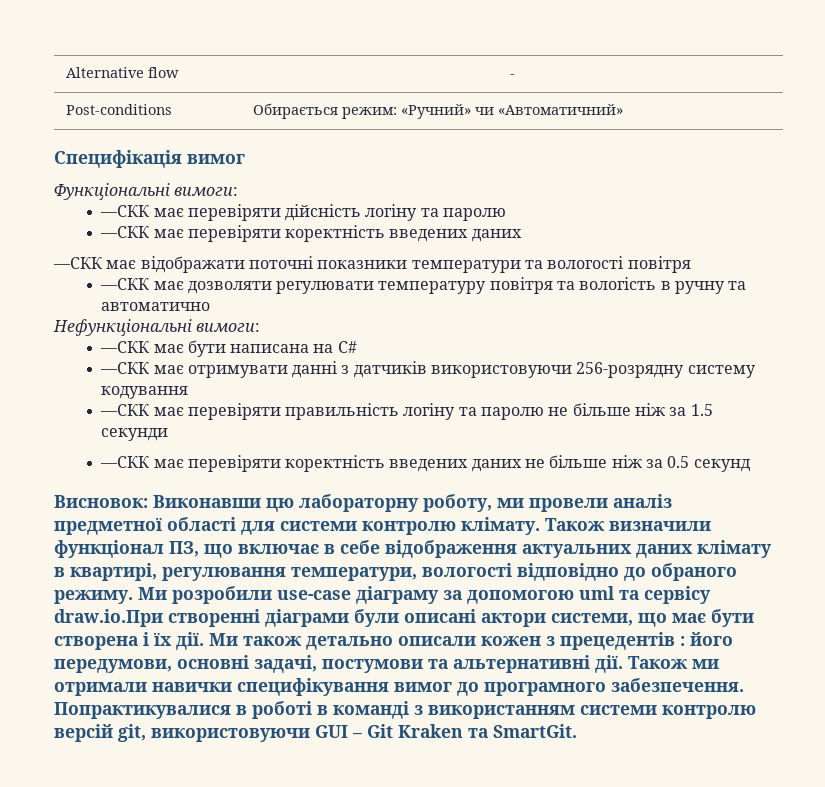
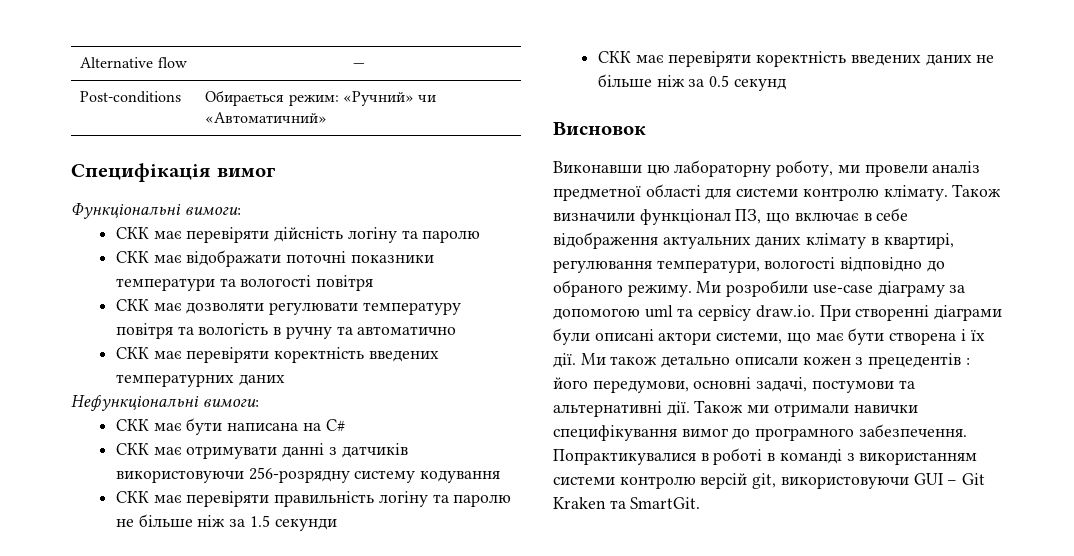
[509,74,515,78] - -> [352,63,365,68] —
[100,205,150,217] —СКК -> [115,227,149,239] СКК
[100,225,522,242] [53,257,102,269] —СКК має перевіряти коректність введених даних // —СКК -> [115,251,149,263] СКК
[100,278,150,290] —СКК -> [115,299,149,311] СКК
(211, 306) none -> [115,347,439,363] [115,374,285,387] // СКК має перевіряти коректність введених температурних даних
[100,341,150,353] —СКК -> [115,419,149,431] СКК
[100,362,150,374] —СКК -> [115,443,149,455] СКК
[100,404,150,416] —СКК -> [115,491,149,503] СКК
[100,456,150,468] —СКК -> [597,51,631,63] СКК
[54,495,148,508] Висновок: -> [553,122,646,135] Висновок //
[54,609,163,627] draw.io.При -> [755,305,851,321] draw.io. При

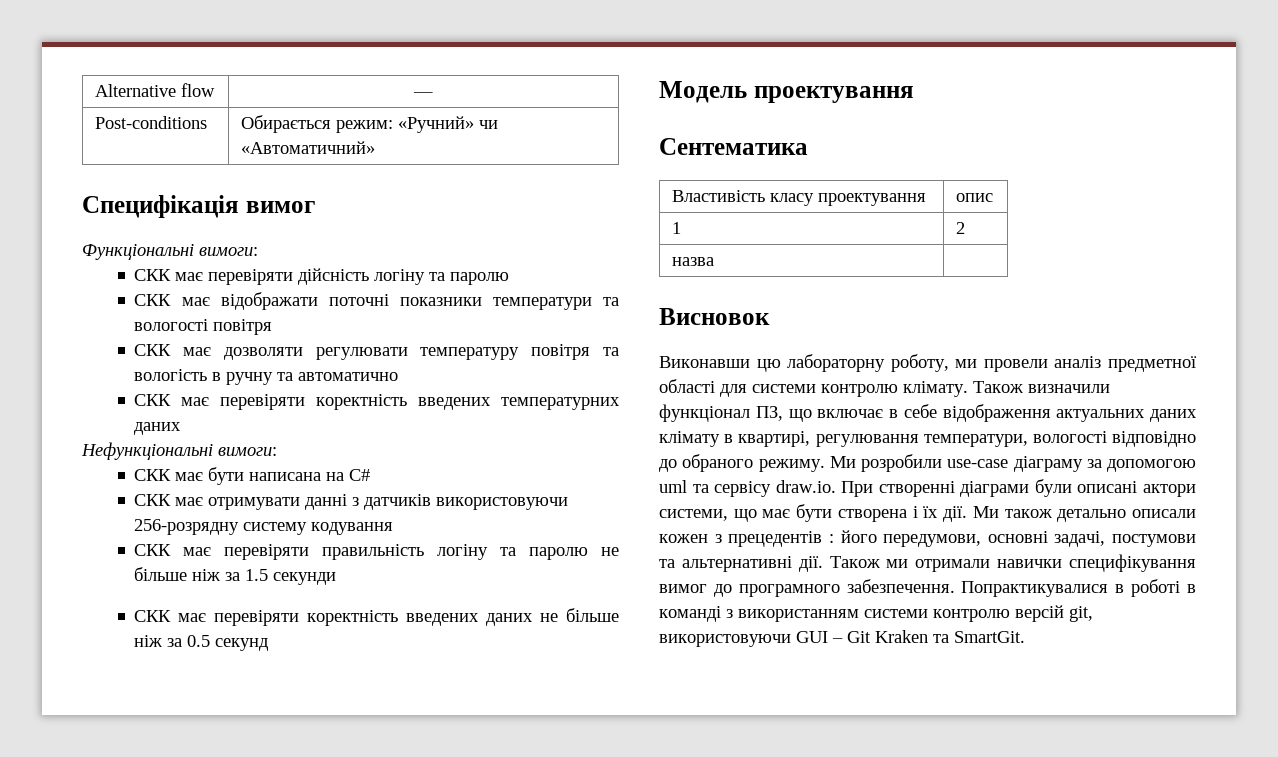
(786, 84) none -> [659,81,914,103] [659,138,808,155] [672,190,927,206] [956,193,994,202] [672,222,682,234] [956,222,966,234] [672,257,715,266] // Модель проектування // Сентематика // Властивість класу проектування | опис // 1 | 2 // назва |

